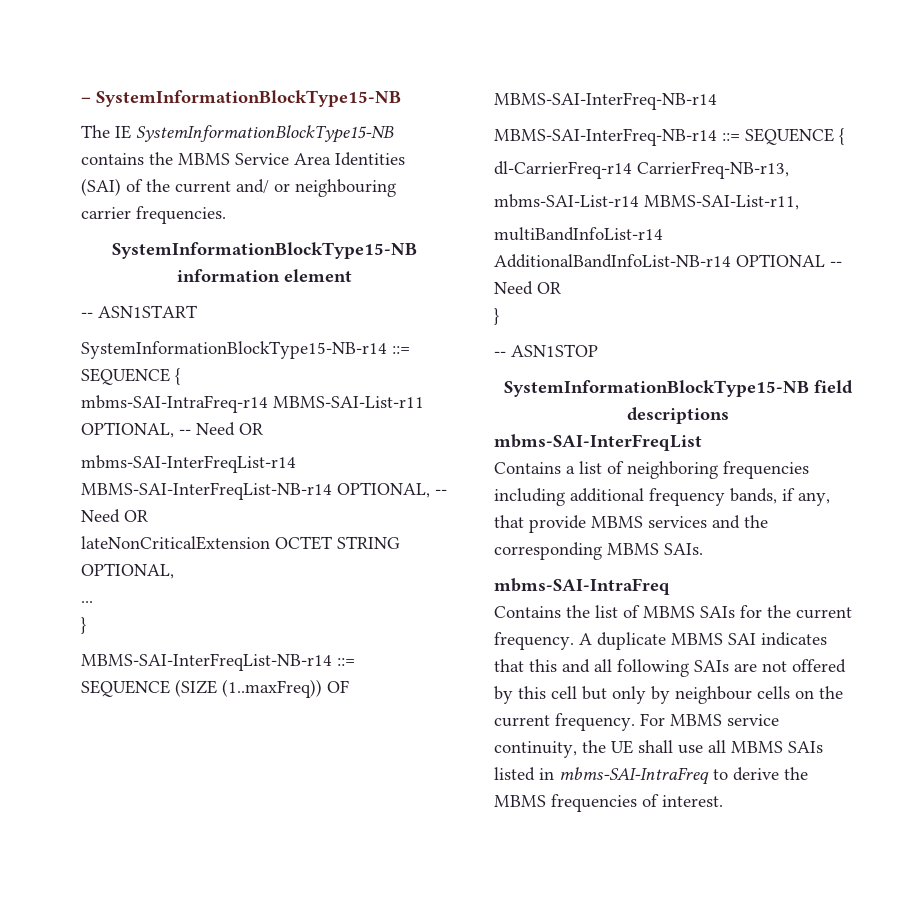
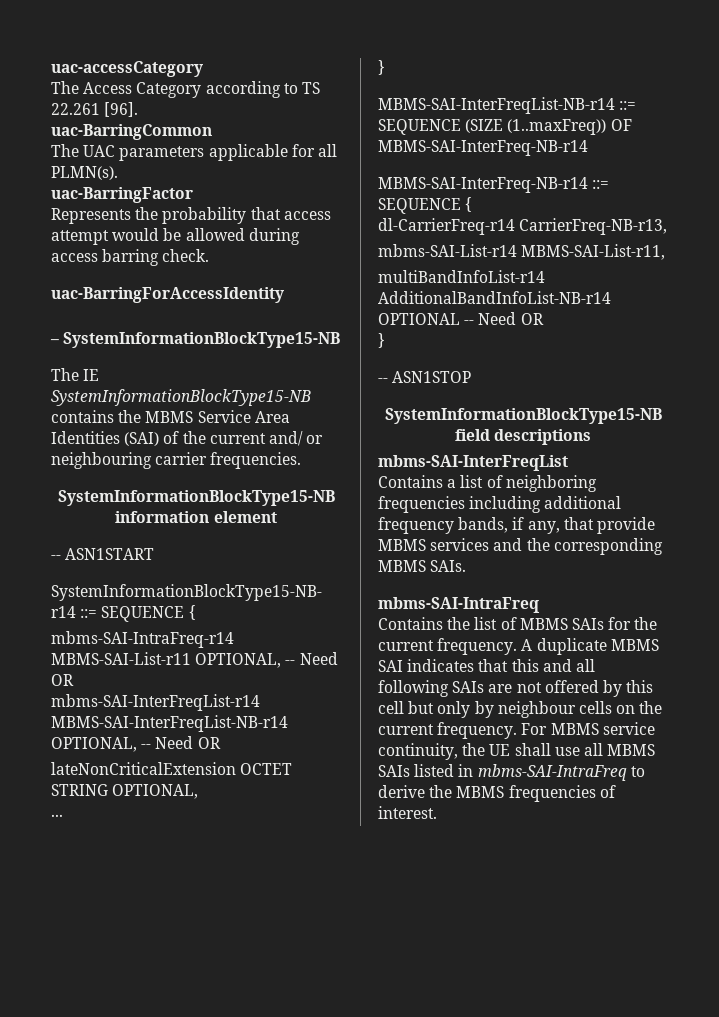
(81, 100) none -> [51,61,203,77] [51,81,320,98] [51,102,139,117] [51,124,212,140] [51,144,337,161] [51,166,118,180] [51,187,193,203] [51,207,331,224] [51,228,300,245] [51,249,210,266] [51,287,284,303] uac-accessCategory // The Access Category according to TS 22.261 [96]. // uac-BarringCommon // The UAC parameters applicable for all PLMN(s). // uac-BarringFactor // Represents the probability that access attempt would be allowed during access barring check. // uac-BarringForAccessIdentity //

